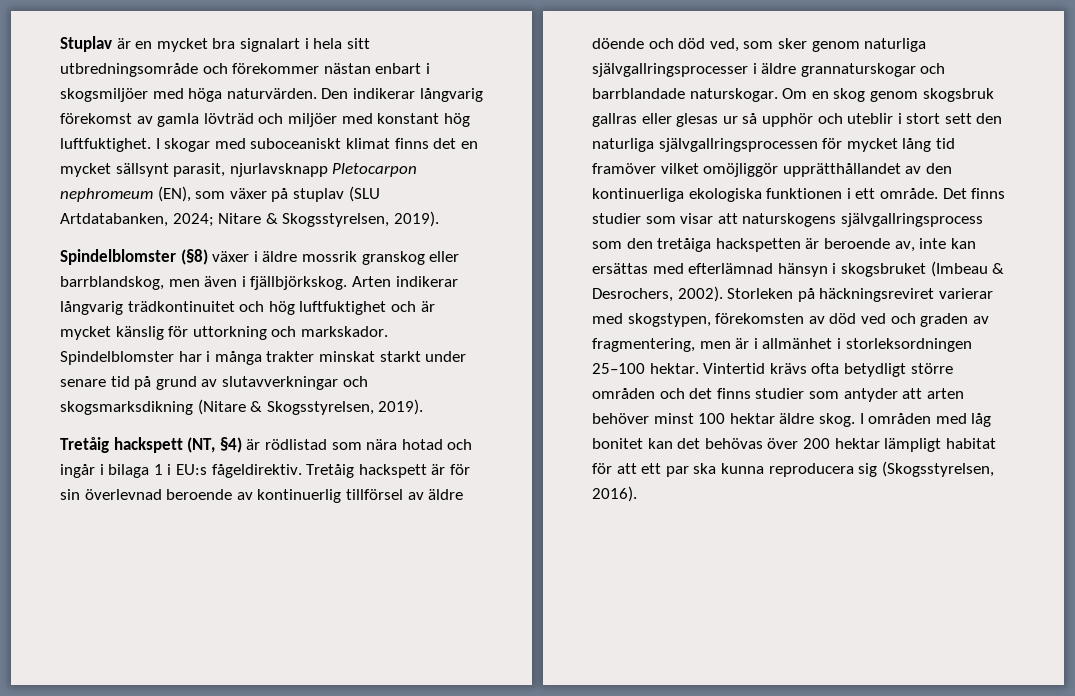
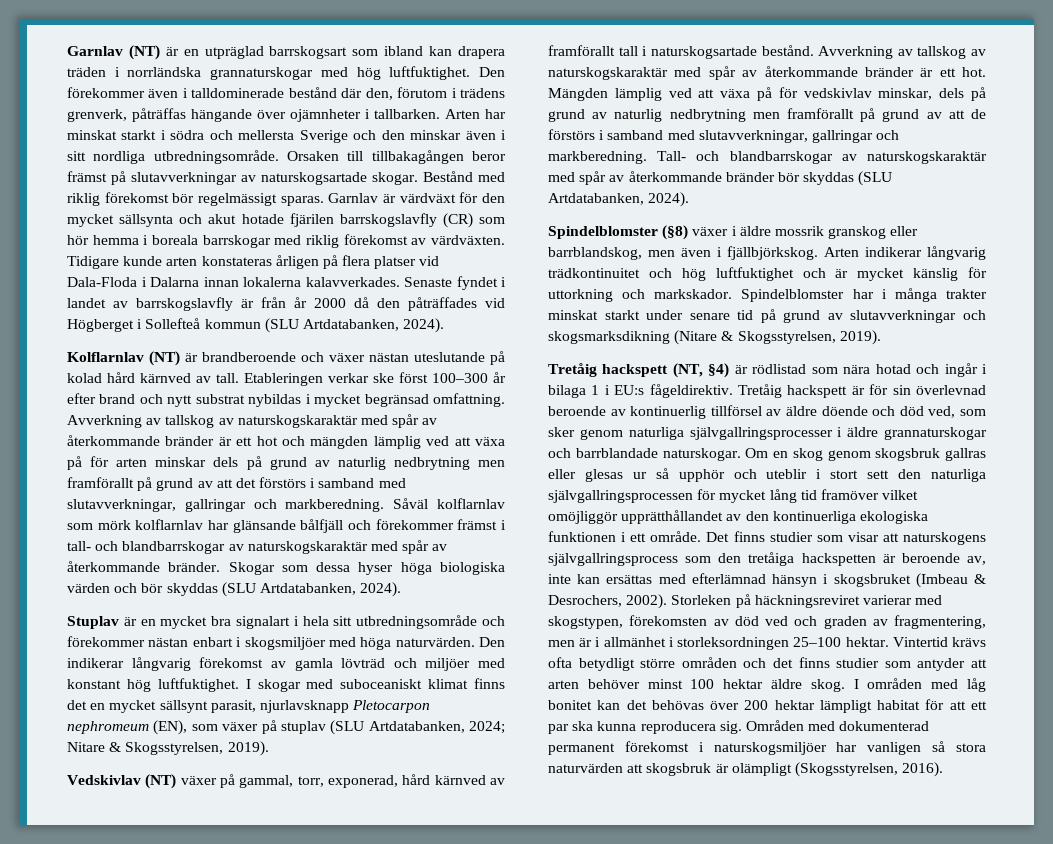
(60, 44) none -> [67,45,506,60] [67,66,506,80] [67,87,506,100] [67,108,506,122] [67,130,506,143] [67,150,506,164] [67,171,505,185] [67,192,506,206] [67,213,505,228] [67,234,506,248] [67,255,440,269] [67,276,506,290] [67,297,505,311] [67,318,445,333] [67,351,505,366] [67,372,506,386] [67,393,506,407] [67,414,438,428] [67,435,505,449] [67,456,505,470] [67,477,406,491] [67,498,506,512] [67,519,506,533] [67,540,448,554] [67,561,505,575] [67,582,402,597] Garnlav (NT) är en utpräglad barrskogsart som ibland kan drapera träden i norrländska grannaturskogar med hög luftfuktighet. Den förekommer även i talldominerade bestånd där den, förutom i trädens grenverk, påträffas hängande över ojämnheter i tallbarken. Arten har minskat starkt i södra och mellersta Sverige och den minskar även i sitt nordliga utbredningsområde. Orsaken till tillbakagången beror främst på slutavverkningar av naturskogsartade skogar. Bestånd med riklig förekomst bör regelmässigt sparas. Garnlav är värdväxt för den mycket sällsynta och akut hotade fjärilen barrskogslavfly (CR) som hör hemma i boreala barrskogar med riklig förekomst av värdväxten. Tidigare kunde arten konstateras årligen på flera platser vid Dala-Floda i Dalarna innan lokalerna kalavverkades. Senaste fyndet i landet av barrskogslavfly är från år 2000 då den påträffades vid Högberget i Sollefteå kommun (SLU Artdatabanken, 2024). // Kolflarnlav (NT) är brandberoende och växer nästan uteslutande på kolad hård kärnved av tall. Etableringen verkar ske först 100–300 år efter brand och nytt substrat nybildas i mycket begränsad omfattning. Avverkning av tallskog av naturskogskaraktär med spår av återkommande bränder är ett hot och mängden lämplig ved att växa på för arten minskar dels på grund av naturlig nedbrytning men framförallt på grund av att det förstörs i samband med slutavverkningar, gallringar och markberedning. Såväl kolflarnlav som mörk kolflarnlav har glänsande bålfjäll och förekommer främst i tall- och blandbarrskogar av naturskogskaraktär med spår av återkommande bränder. Skogar som dessa hyser höga biologiska värden och bör skyddas (SLU Artdatabanken, 2024). //
(439, 219) none -> [67,774,505,789] [548,45,986,59] [548,66,986,80] [548,87,986,101] [548,108,986,122] [548,129,900,143] [548,151,987,164] [548,171,893,186] [548,192,690,207] // Vedskivlav (NT) växer på gammal, torr, exponerad, hård kärnved av framförallt tall i naturskogsartade bestånd. Avverkning av tallskog av naturskogskaraktär med spår av återkommande bränder är ett hot. Mängden lämplig ved att växa på för vedskivlav minskar, dels på grund av naturlig nedbrytning men framförallt på grund av att de förstörs i samband med slutavverkningar, gallringar och markberedning. Tall- och blandbarrskogar av naturskogskaraktär med spår av återkommande bränder bör skyddas (SLU Artdatabanken, 2024).
[858,463,878,477] sig -> [719,720,930,734] [548,741,986,755] [548,763,792,776] sig. Områden med dokumenterad permanent förekomst i naturskogsmiljöer har vanligen så stora naturvärden att skogsbruk är olämpligt

